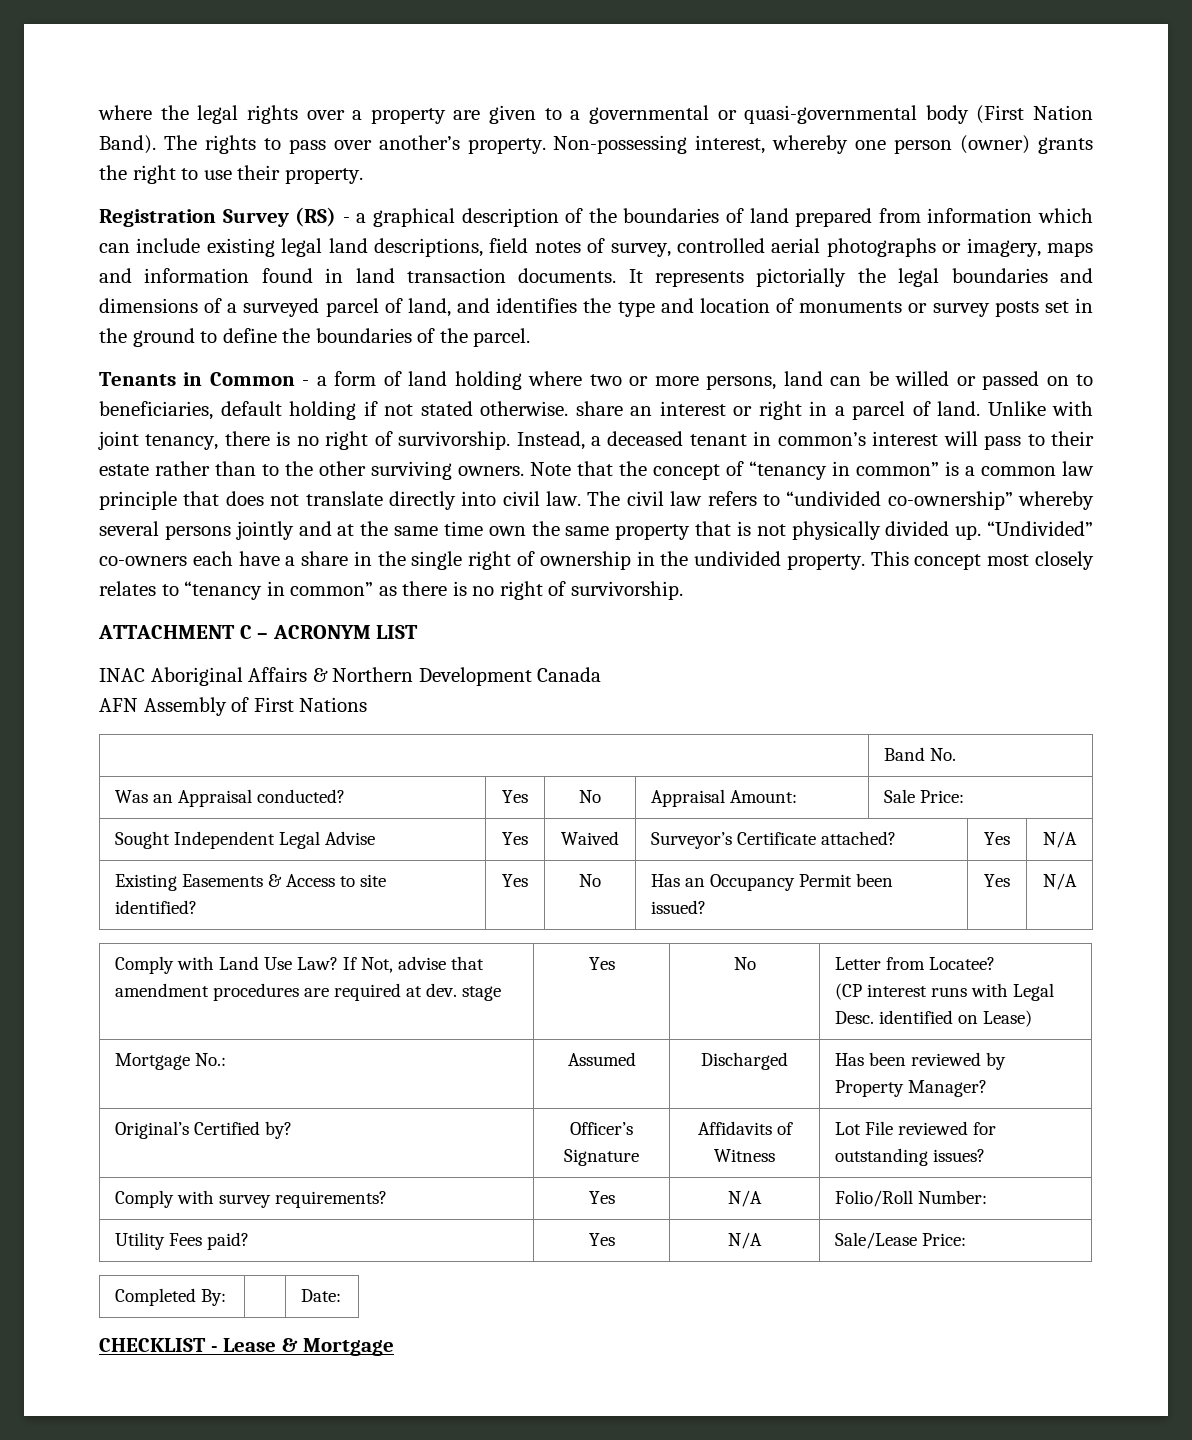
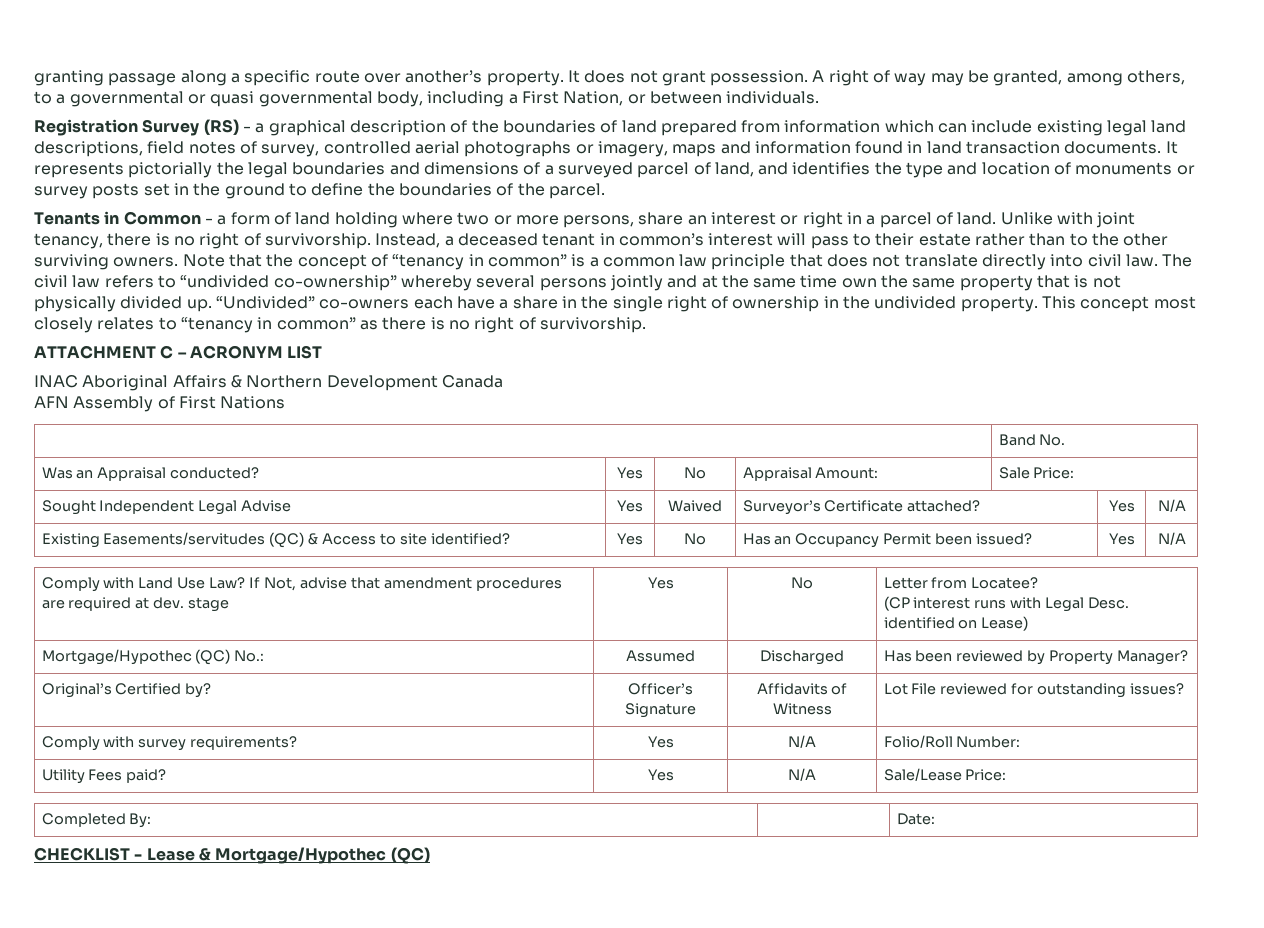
[98,105,1093,124] [99,135,1093,154] [99,165,363,184] where the legal rights over a property are given to a governmental or quasi-governmental body (First Nation Band). The rights to pass over another’s property. Non-possessing interest, whereby one person (owner) grants the right to use their property. -> [34,70,1186,86] [34,91,820,107] granting passage along a specific route over another’s property. It does not grant possession. A right of way may be granted, among others, to a governmental or quasi governmental body, including a First Nation, or between individuals.
[783,371,1093,390] [99,401,568,420] land can be willed or passed on to beneficiaries, default holding if not stated otherwise. -> (635, 221) none
[181,874,263,887] Easements -> [103,532,305,548] Easements/servitudes (QC)
[114,1053,190,1070] Mortgage -> [41,649,231,665] Mortgage/Hypothec (QC)
[303,1338,395,1356] Mortgage -> [215,847,430,864] Mortgage/Hypothec (QC)

